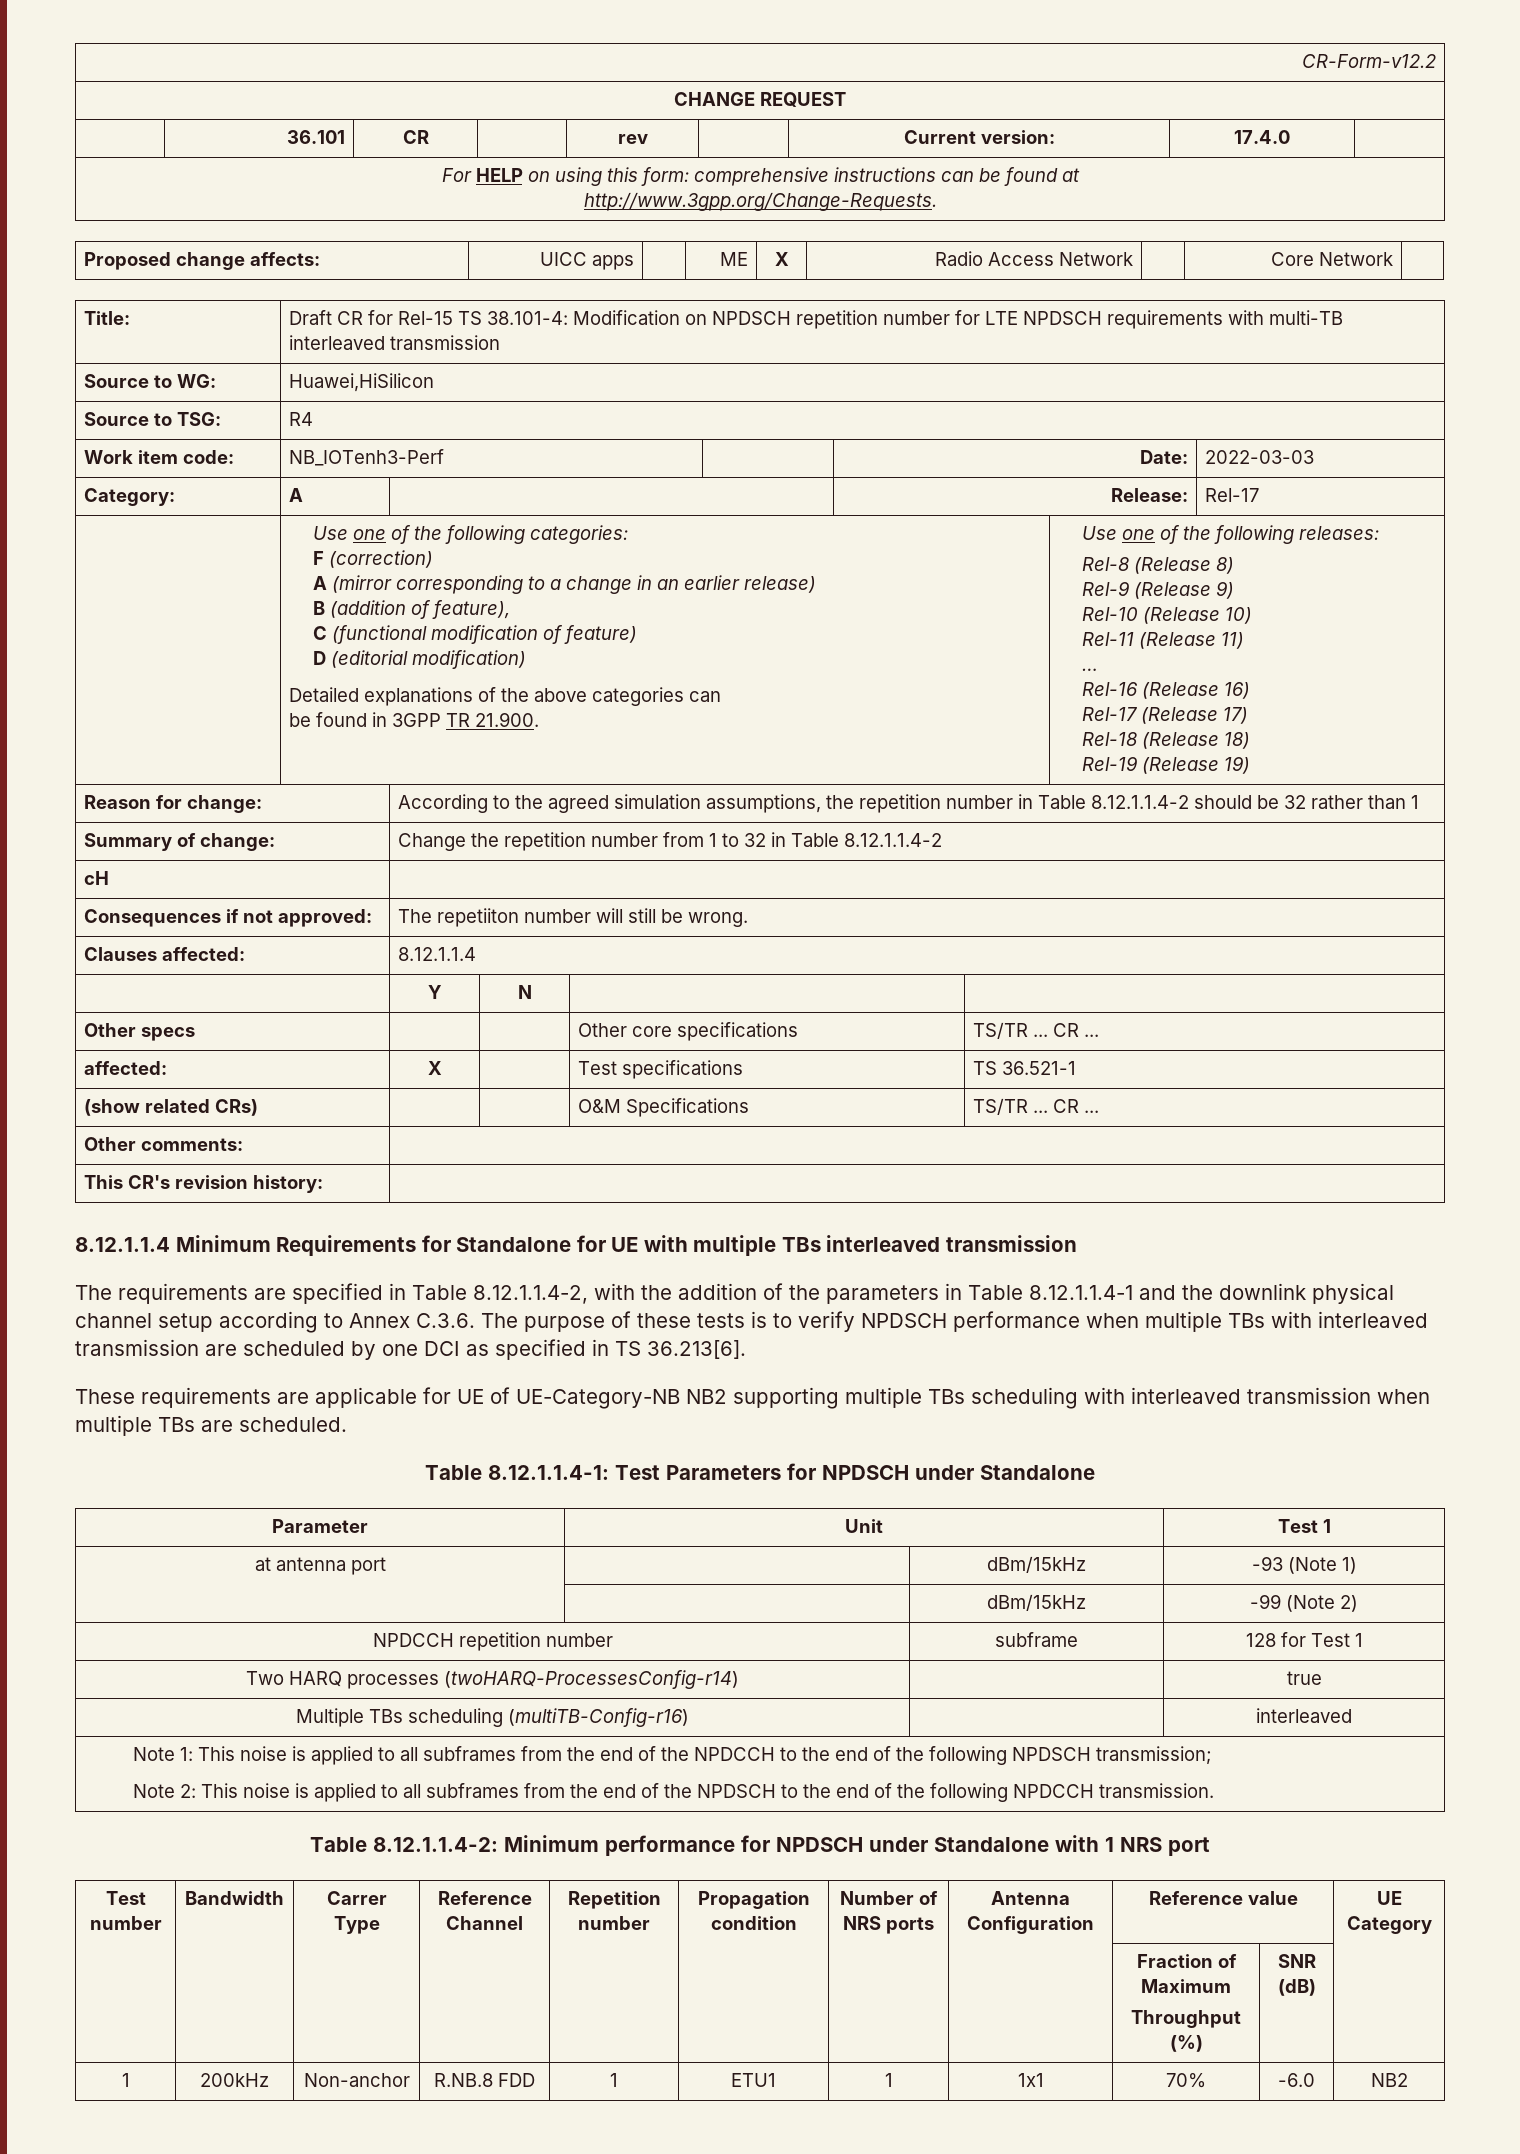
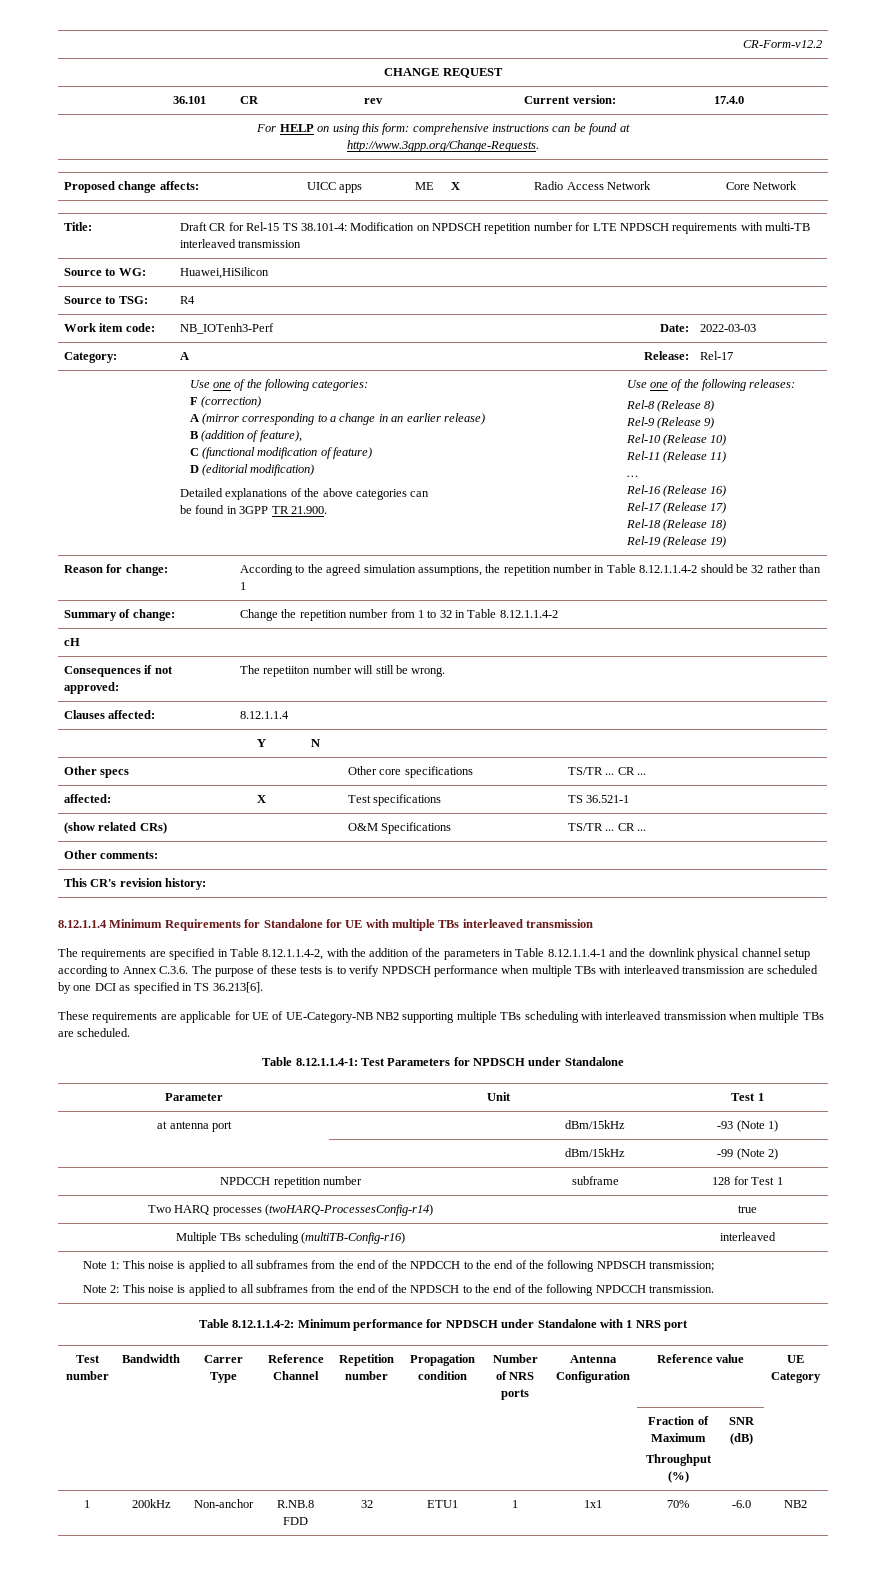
[610,2073,618,2087] 1 -> [360,1500,373,1508] 32

